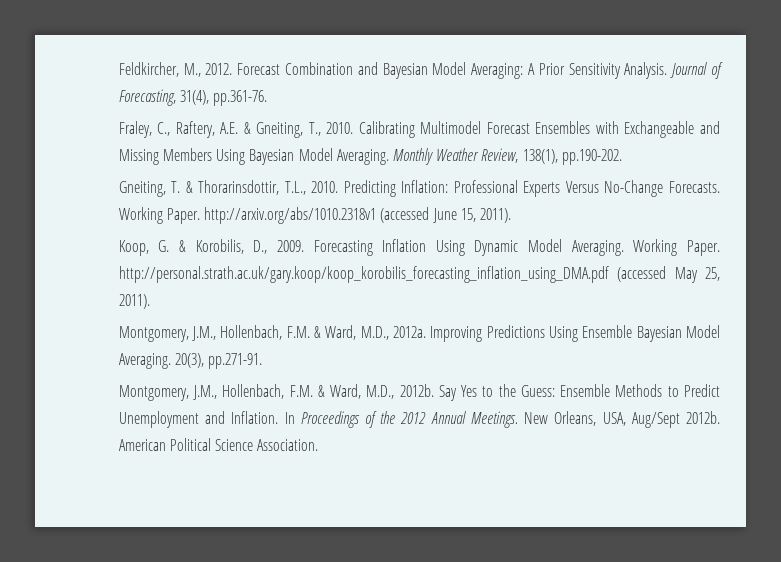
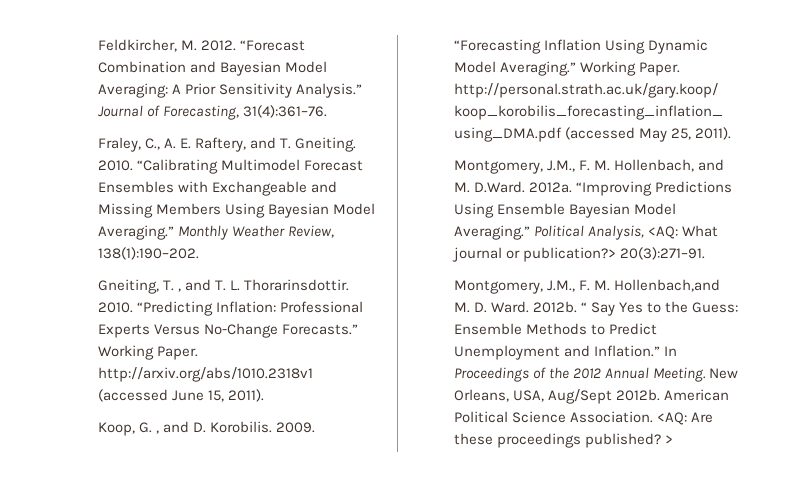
[183,63,281,77] M., 2012. Forecast -> [180,40,305,51] M. 2012. “Forecast
[624,62,668,79] Analysis. -> [295,83,362,98] Analysis.”
[180,90,268,106] 31(4), pp.361-76. -> [242,105,327,118] 31(4):361–76.
[175,121,415,138] Raftery, A.E. & Gneiting, T., 2010. Calibrating -> [163,137,357,152] [97,159,218,174] A. E. Raftery, and T. Gneiting. 2010. “Calibrating
[336,149,389,165] Averaging. -> [97,225,174,240] Averaging.”
[522,149,622,165] 138(1), pp.190-202. -> [97,247,199,260] 138(1):190–202.
[185,180,396,197] & Thorarinsdottir, T.L., 2010. Predicting -> [177,279,349,292] [97,301,213,316] , and T. L. Thorarinsdottir. 2010. “Predicting
[669,181,720,193] Forecasts. -> [281,324,358,335] Forecasts.”
[179,239,373,256] & Korobilis, D., 2009. Forecasting -> [155,421,315,434] [453,39,541,54] , and D. Korobilis. 2009. “Forecasting
[571,240,624,256] Averaging. -> [499,61,576,76] Averaging.”
[220,325,483,342] Hollenbach, F.M. & Ward, M.D., 2012a. Improving -> [578,159,724,172] [453,181,652,196] F. M. Hollenbach, and M. D.Ward. 2012a. “Improving
[118,353,263,369] [118,384,434,401] Averaging. 20(3), pp.271-91. // Montgomery, J.M., Hollenbach, F.M. & Ward, M.D., 2012b. -> [453,225,718,240] [451,247,705,262] [453,279,720,294] [453,301,587,313] Averaging.” Political Analysis, <AQ: What journal or publication?> 20(3):271–91. // Montgomery, J.M., F. M. Hollenbach,and M. D. Ward. 2012b. “
[231,411,279,424] Inflation. -> [593,345,660,357] Inflation.”
[470,411,518,428] Meetings. -> [652,367,706,382] Meeting.
(319, 445) none -> [656,412,713,425] [453,433,673,448] <AQ: Are these proceedings published? >

